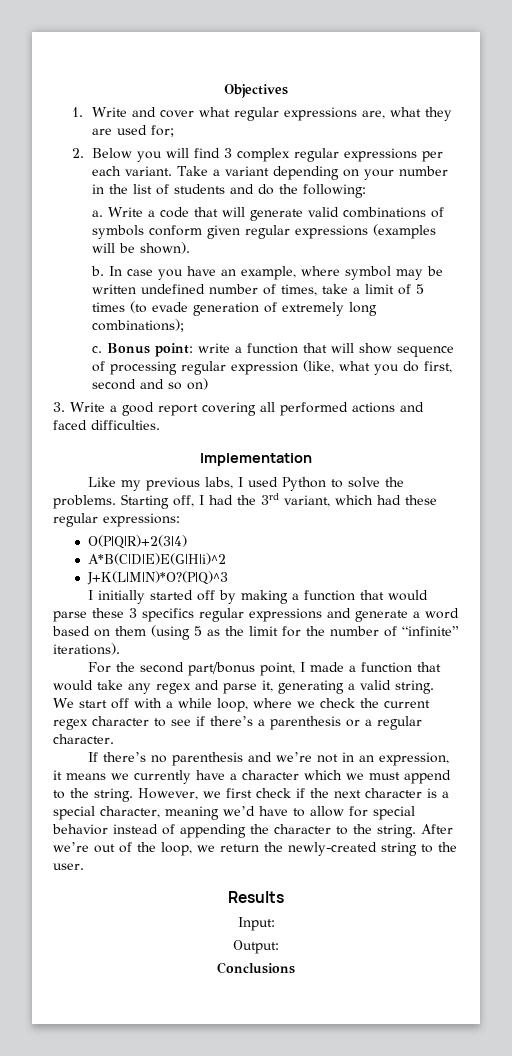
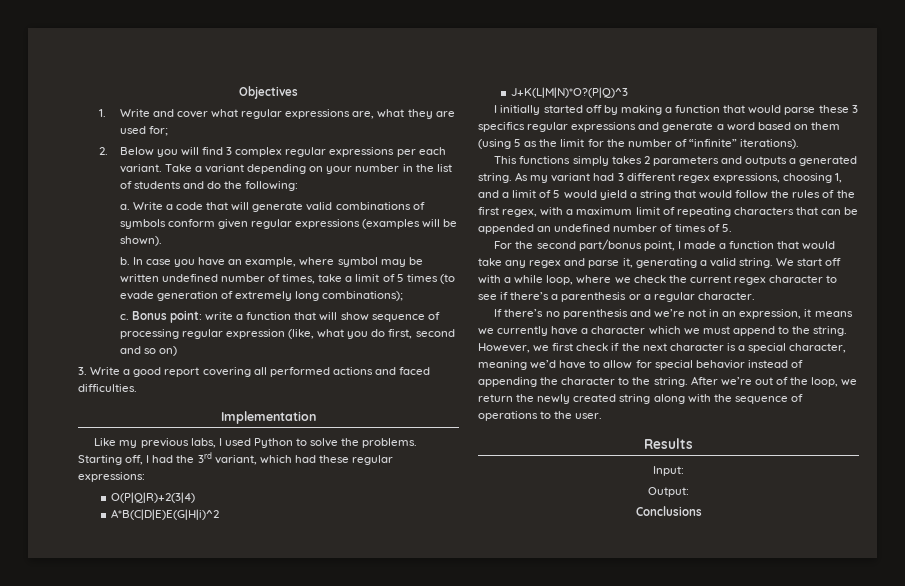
(120, 649) none -> [494,156,858,166] [478,172,843,183] [478,190,855,200] [478,207,859,217] [478,224,732,234] // This functions simply takes 2 parameters and outputs a generated string. As my variant had 3 different regex expressions, choosing 1, and a limit of 5 would yield a string that would follow the rules of the first regex, with a maximum limit of repeating characters that can be appended an undefined number of times of 5.
[288,842,417,856] newly-created string -> [537,394,803,404] [478,411,538,421] newly created string along with the sequence of operations

